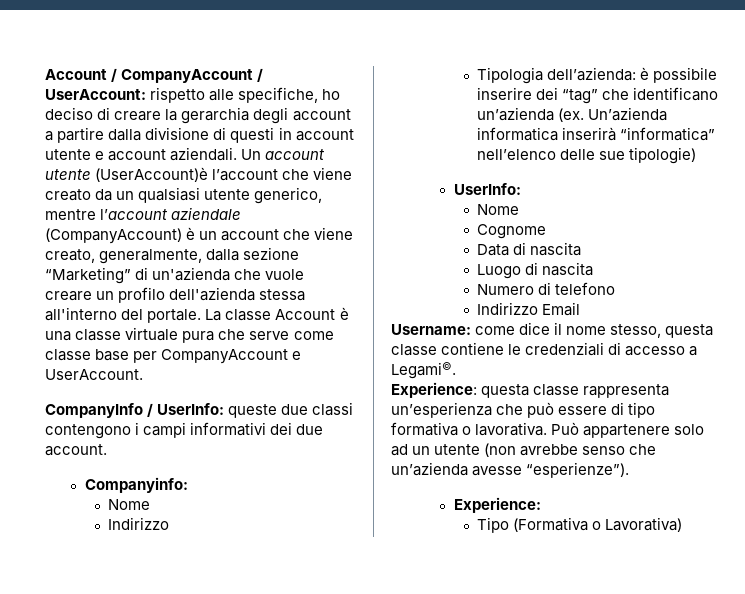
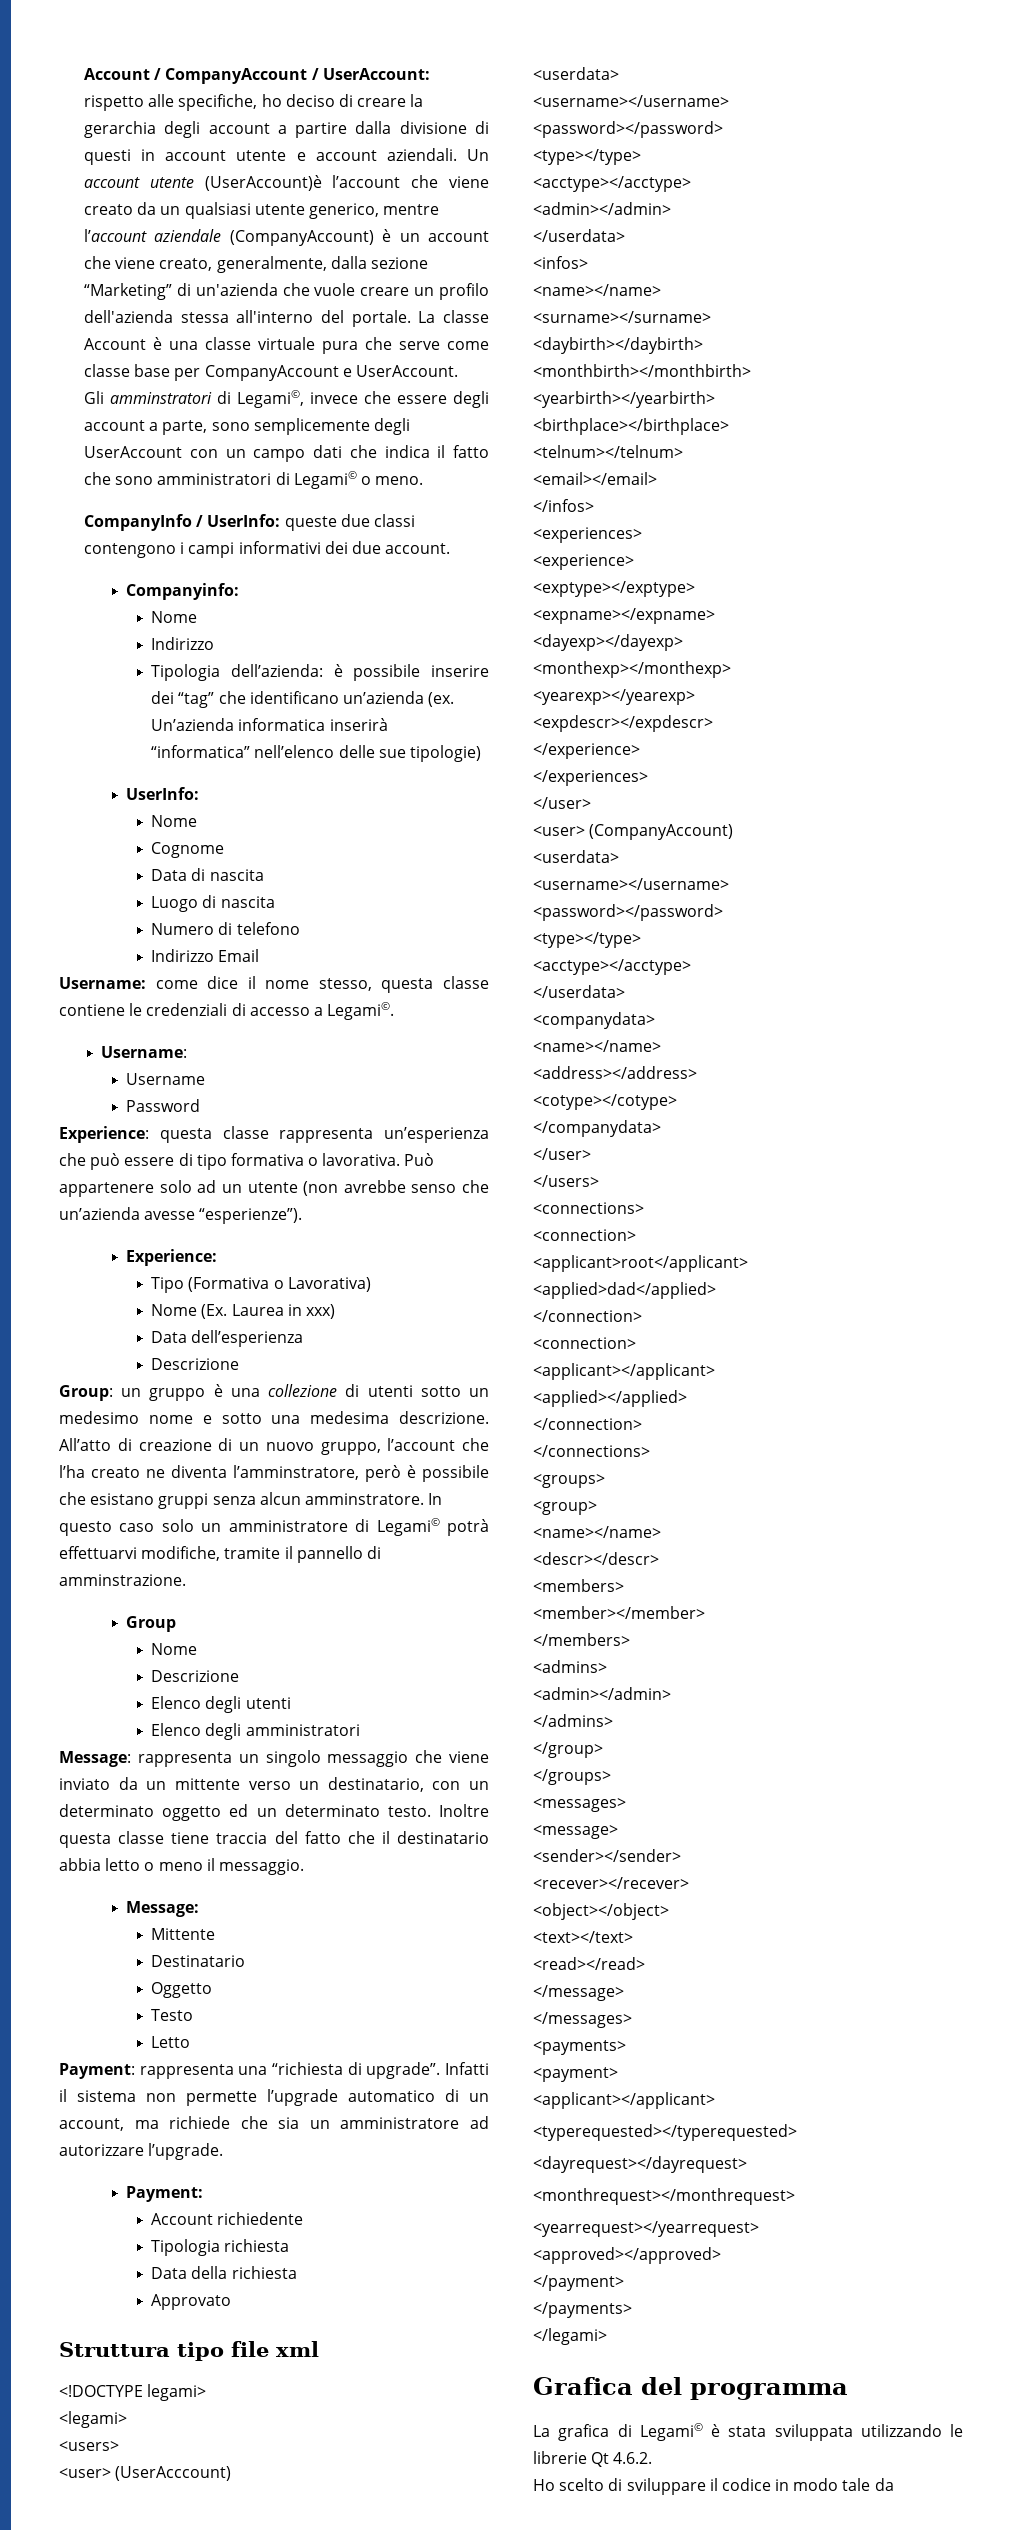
(144, 374) none -> [84,390,490,408] [84,418,410,435] [84,445,490,462] [84,471,424,489] // Gli amminstratori di Legami©, invece che essere degli account a parte, sono semplicemente degli UserAccount con un campo dati che indica il fatto che sono amministratori di Legami© o meno.
(456, 370) none -> [101,1046,188,1058] [126,1073,206,1085] [126,1099,201,1112] // Username: // Username // Password
(683, 524) none -> [151,1304,335,1319] [151,1330,304,1347] [151,1358,240,1370] [59,1384,490,1401] [59,1411,489,1424] [59,1438,489,1455] [59,1465,489,1482] [59,1492,443,1509] [59,1518,489,1536] [59,1546,381,1563] [59,1574,186,1586] [126,1616,177,1632] [151,1643,198,1655] [151,1670,240,1682] [151,1696,291,1713] [151,1723,360,1740] [59,1750,489,1767] [59,1777,489,1792] [59,1804,489,1821] [59,1831,489,1848] [59,1858,304,1875] [126,1901,200,1917] [151,1928,216,1940] [151,1955,246,1967] [151,1982,213,1998] [151,2009,194,2021] [151,2036,191,2048] [59,2062,490,2079] [59,2089,489,2106] [59,2116,489,2131] [59,2143,224,2160] [126,2186,204,2202] [151,2212,304,2225] [151,2239,290,2256] [151,2266,297,2279] [151,2294,232,2310] [59,2341,319,2361] [59,2384,207,2401] [59,2411,127,2428] [59,2441,119,2451] [59,2466,232,2481] [533,67,619,80] [533,95,729,107] [533,121,723,138] [533,149,641,165] [533,176,691,192] [533,202,671,215] [533,229,625,242] [533,256,588,269] [533,284,661,296] [533,311,711,323] [533,337,703,354] [533,364,751,377] [533,391,715,408] [533,418,729,435] [533,445,683,458] [533,472,657,485] [533,499,594,512] [533,527,642,543] [533,554,634,570] [533,581,695,597] [533,608,715,624] [533,634,683,651] [533,661,731,678] [533,689,695,705] [533,715,713,732] [533,743,640,759] [533,770,648,786] [533,797,591,809] [533,824,734,840] [533,850,619,863] [533,878,729,890] [533,904,723,921] [533,932,641,948] [533,959,691,975] [533,985,625,998] [533,1012,655,1029] [533,1040,661,1052] [533,1066,697,1079] [533,1094,677,1110] [533,1120,661,1137] [533,1148,591,1160] [533,1175,599,1187] [533,1202,644,1214] [533,1229,636,1241] [533,1255,748,1272] [533,1282,716,1299] [533,1310,642,1322] [533,1337,636,1349] [533,1363,715,1380] [533,1390,687,1407] [533,1418,642,1430] [533,1445,650,1457] [533,1474,605,1488] [533,1501,597,1515] [533,1526,661,1538] [533,1552,659,1565] [533,1579,624,1592] [533,1606,705,1619] [533,1633,630,1646] [533,1660,607,1673] [533,1687,671,1700] [533,1714,613,1727] [533,1742,603,1758] [533,1769,611,1785] [533,1798,626,1812] [533,1825,618,1839] [533,1849,681,1862] [533,1877,689,1889] [533,1903,669,1920] [533,1931,633,1943] [533,1957,645,1970] [533,1985,624,2001] [533,2012,632,2028] [533,2040,626,2055] [533,2067,618,2082] [533,2092,715,2109] [533,2124,797,2141] [533,2156,747,2173] [533,2188,795,2205] [533,2221,759,2237] [533,2247,721,2264] [533,2275,624,2291] [533,2302,632,2318] [533,2328,607,2345] [533,2377,848,2400] [533,2423,963,2441] [533,2451,653,2467] [533,2478,894,2495] // Nome (Ex. Laurea in xxx) // Data dell’esperienza // Descrizione // Group: un gruppo è una collezione di utenti sotto un medesimo nome e sotto una medesima descrizione. All’atto di creazione di un nuovo gruppo, l’account che l’ha creato ne diventa l’amminstratore, però è possibile che esistano gruppi senza alcun amminstratore. In questo caso solo un amministratore di Legami© potrà effettuarvi modifiche, tramite il pannello di amminstrazione. // Group // Nome // Descrizione // Elenco degli utenti // Elenco degli amministratori // Message: rappresenta un singolo messaggio che viene inviato da un mittente verso un destinatario, con un determinato oggetto ed un determinato testo. Inoltre questa classe tiene traccia del fatto che il destinatario abbia letto o meno il messaggio. // Message: // Mittente // Destinatario // Oggetto // Testo // Letto // Payment: rappresenta una “richiesta di upgrade”. Infatti il sistema non permette l’upgrade automatico di un account, ma richiede che sia un amministratore ad autorizzare l’upgrade. // Payment: // Account richiedente // Tipologia richiesta // Data della richiesta // Approvato // Struttura tipo file xml // <!DOCTYPE legami> // <legami> // <users> // <user> (UserAcccount) // <userdata> // <username></username> // <password></password> // <type></type> // <acctype></acctype> // <admin></admin> // </userdata> // <infos> // <name></name> // <surname></surname> // <daybirth></daybirth> // <monthbirth></monthbirth> // <yearbirth></yearbirth> // <birthplace></birthplace> // <telnum></telnum> // <email></email> // </infos> // <experiences> // <experience> // <exptype></exptype> // <expname></expname> // <dayexp></dayexp> // <monthexp></monthexp> // <yearexp></yearexp> // <expdescr></expdescr> // </experience> // </experiences> // </user> // <user> (CompanyAccount) // <userdata> // <username></username> // <password></password> // <type></type> // <acctype></acctype> // </userdata> // <companydata> // <name></name> // <address></address> // <cotype></cotype> // </companydata> // </user> // </users> // <connections> // <connection> // <applicant>root</applicant> // <applied>dad</applied> // </connection> // <connection> // <applicant></applicant> // <applied></applied> // </connection> // </connections> // <groups> // <group> // <name></name> // <descr></descr> // <members> // <member></member> // </members> // <admins> // <admin></admin> // </admins> // </group> // </groups> // <messages> // <message> // <sender></sender> // <recever></recever> // <object></object> // <text></text> // <read></read> // </message> // </messages> // <payments> // <payment> // <applicant></applicant> // <typerequested></typerequested> // <dayrequest></dayrequest> // <monthrequest></monthrequest> // <yearrequest></yearrequest> // <approved></approved> // </payment> // </payments> // </legami> // Grafica del programma // La grafica di Legami© è stata sviluppata utilizzando le librerie Qt 4.6.2. // Ho scelto di sviluppare il codice in modo tale da

